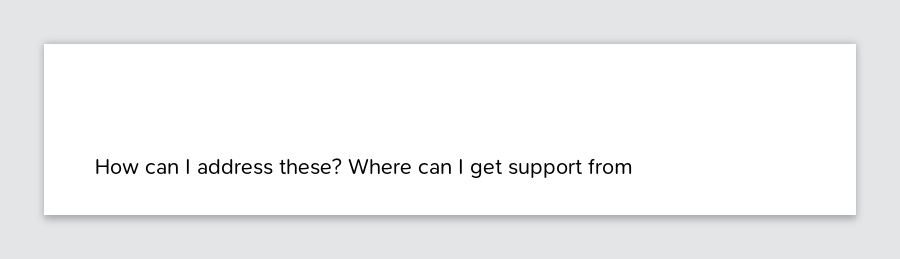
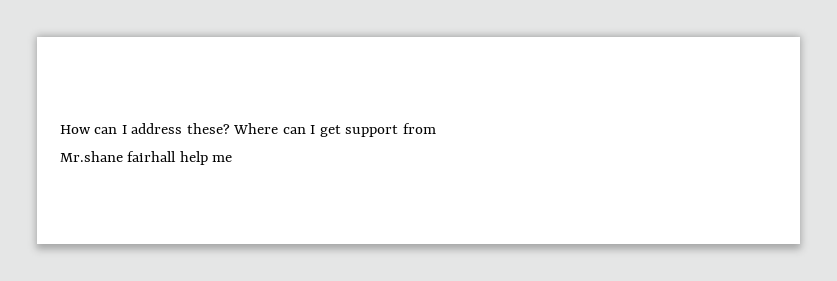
(633, 166) none -> [60,151,233,165] // Mr.shane fairhall help me

